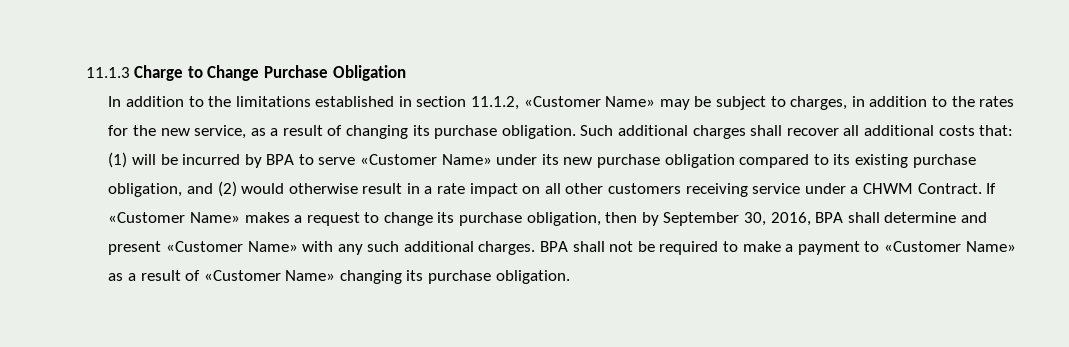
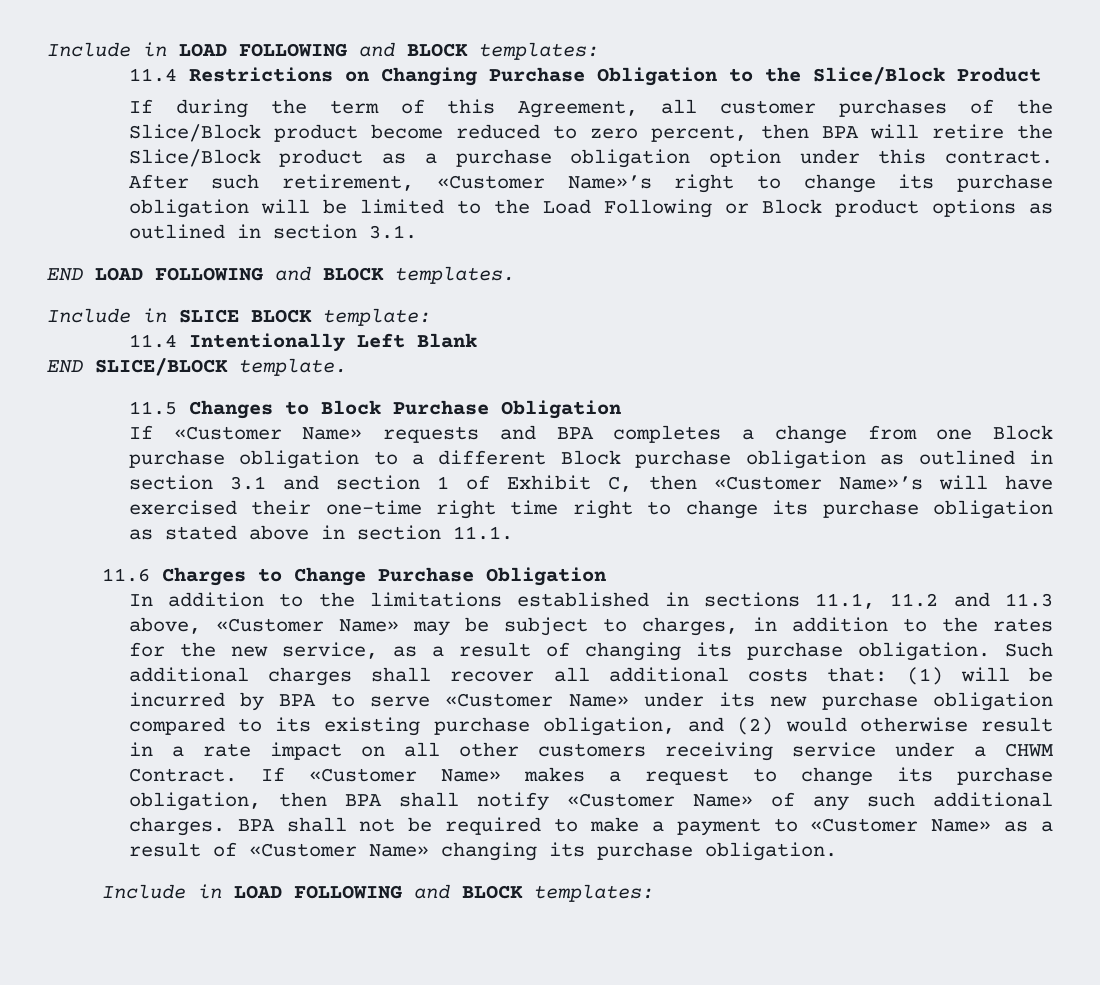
[85,65,184,81] 11.1.3 Charge -> [47,42,599,60] [128,67,1041,86] [128,99,1053,118] [128,124,1054,142] [128,149,1053,168] [128,174,1053,193] [128,199,1053,218] [128,224,417,239] [47,266,515,284] [47,308,431,326] [128,333,477,352] [47,358,347,376] [128,400,621,419] [128,425,1054,444] [128,450,1053,469] [128,475,1053,492] [128,500,1053,519] [128,525,513,540] [101,567,246,586] Include in LOAD FOLLOWING and BLOCK templates: // 11.4 Restrictions on Changing Purchase Obligation to the Slice/Block Product // If during the term of this Agreement, all customer purchases of the Slice/Block product become reduced to zero percent, then BPA will retire the Slice/Block product as a purchase obligation option under this contract. After such retirement, «Customer Name»’s right to change its purchase obligation will be limited to the Load Following or Block product options as outlined in section 3.1. // END LOAD FOLLOWING and BLOCK templates. // Include in SLICE BLOCK template: // 11.4 Intentionally Left Blank // END SLICE/BLOCK template. // 11.5 Changes to Block Purchase Obligation // If «Customer Name» requests and BPA completes a change from one Block purchase obligation to a different Block purchase obligation as outlined in section 3.1 and section 1 of Exhibit C, then «Customer Name»’s will have exercised their one-time right time right to change its purchase obligation as stated above in section 11.1. // 11.6 Charges
[416,96,520,110] section 11.1.2, -> [703,592,1053,609] [128,617,201,634] sections 11.1, 11.2 and 11.3 above,
[641,212,987,226] [108,241,334,255] by September 30, 2016, BPA shall determine and present «Customer Name» with -> [344,792,795,811] BPA shall notify «Customer Name» of
(570, 277) none -> [101,884,654,902] // Include in LOAD FOLLOWING and BLOCK templates:

